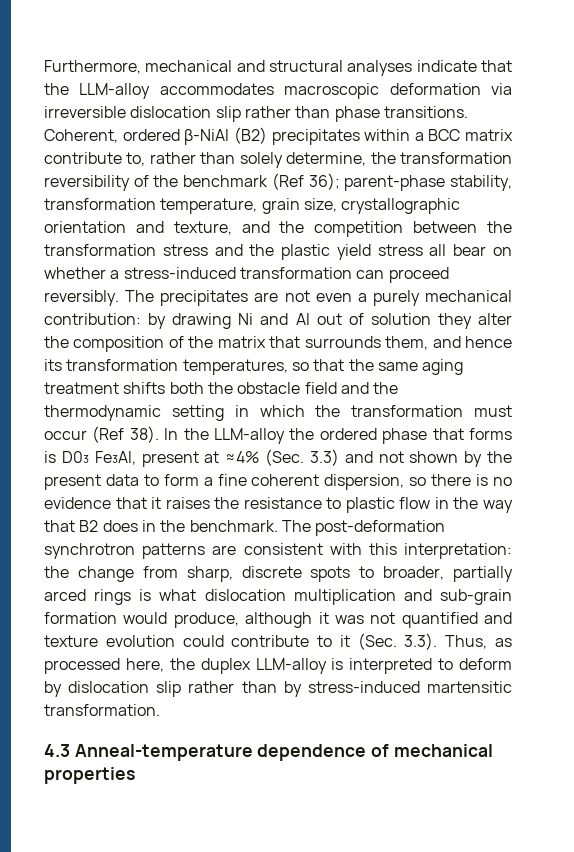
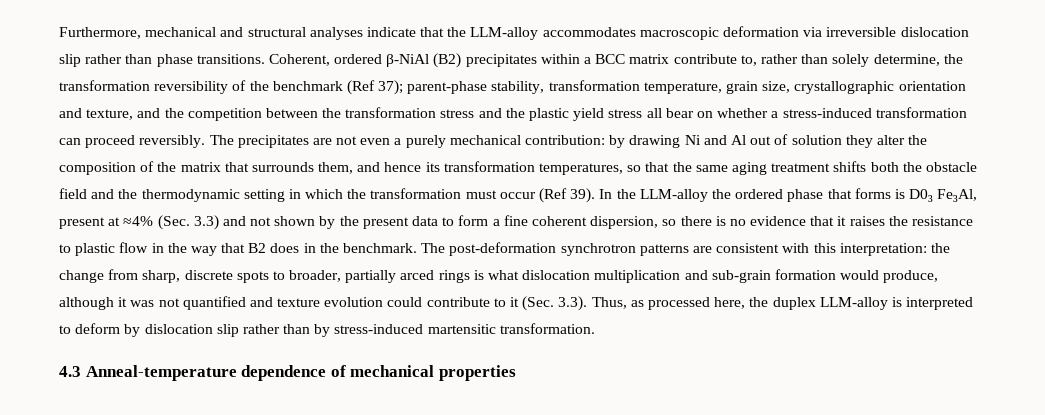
[308,173,340,190] 36); -> [378,80,404,95] 37);
[129,426,159,443] 38). -> [570,188,596,203] 39).

